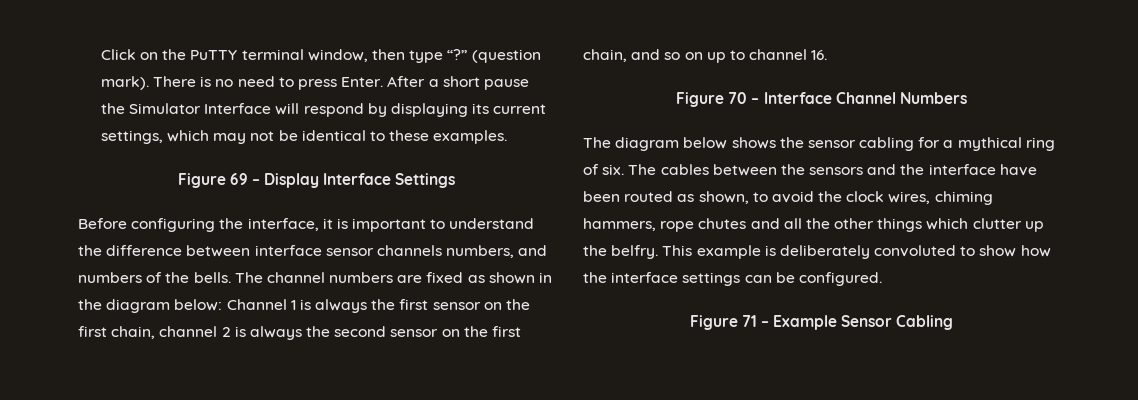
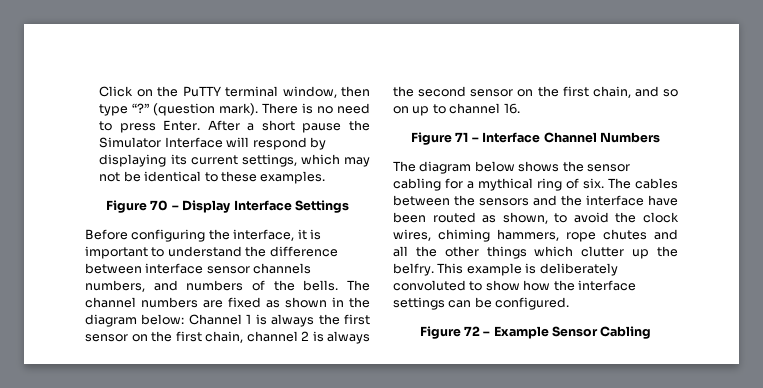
[229,173,248,185] 69 -> [150,200,169,211] 70
[728,92,748,104] 70 -> [455,132,469,142] 71
[741,315,757,327] 71 -> [463,326,480,336] 72

